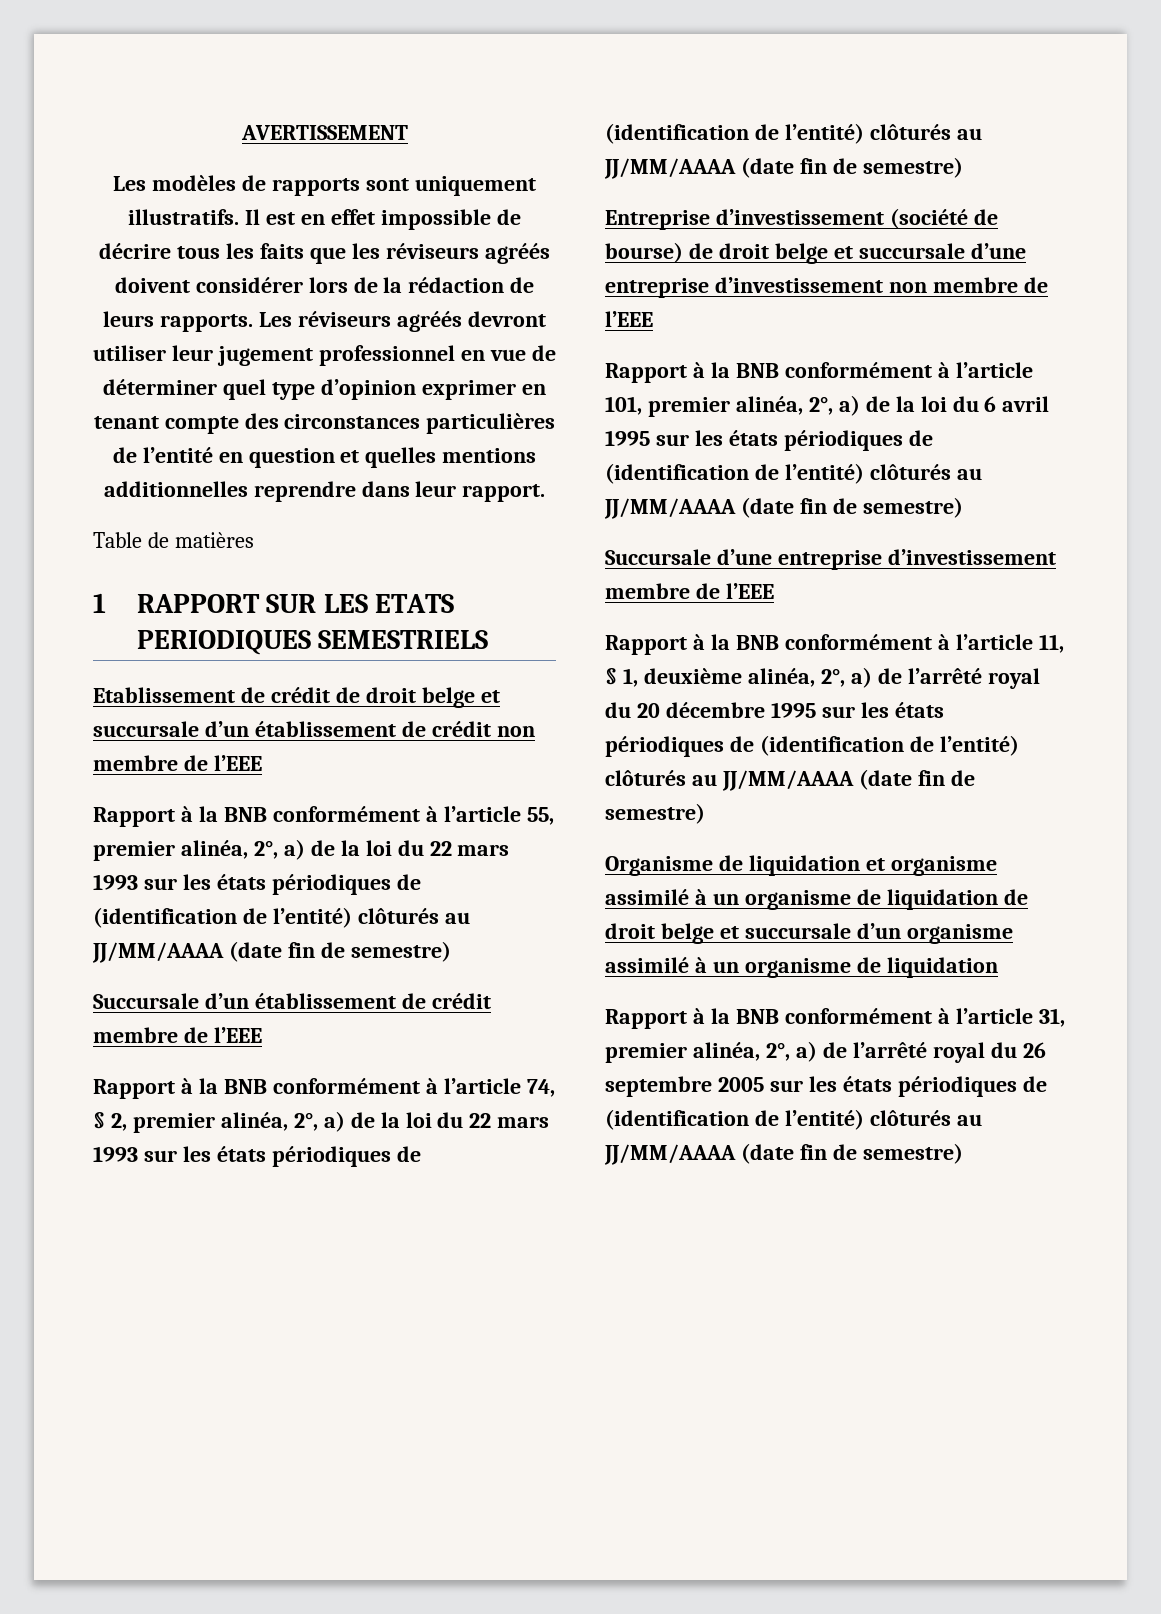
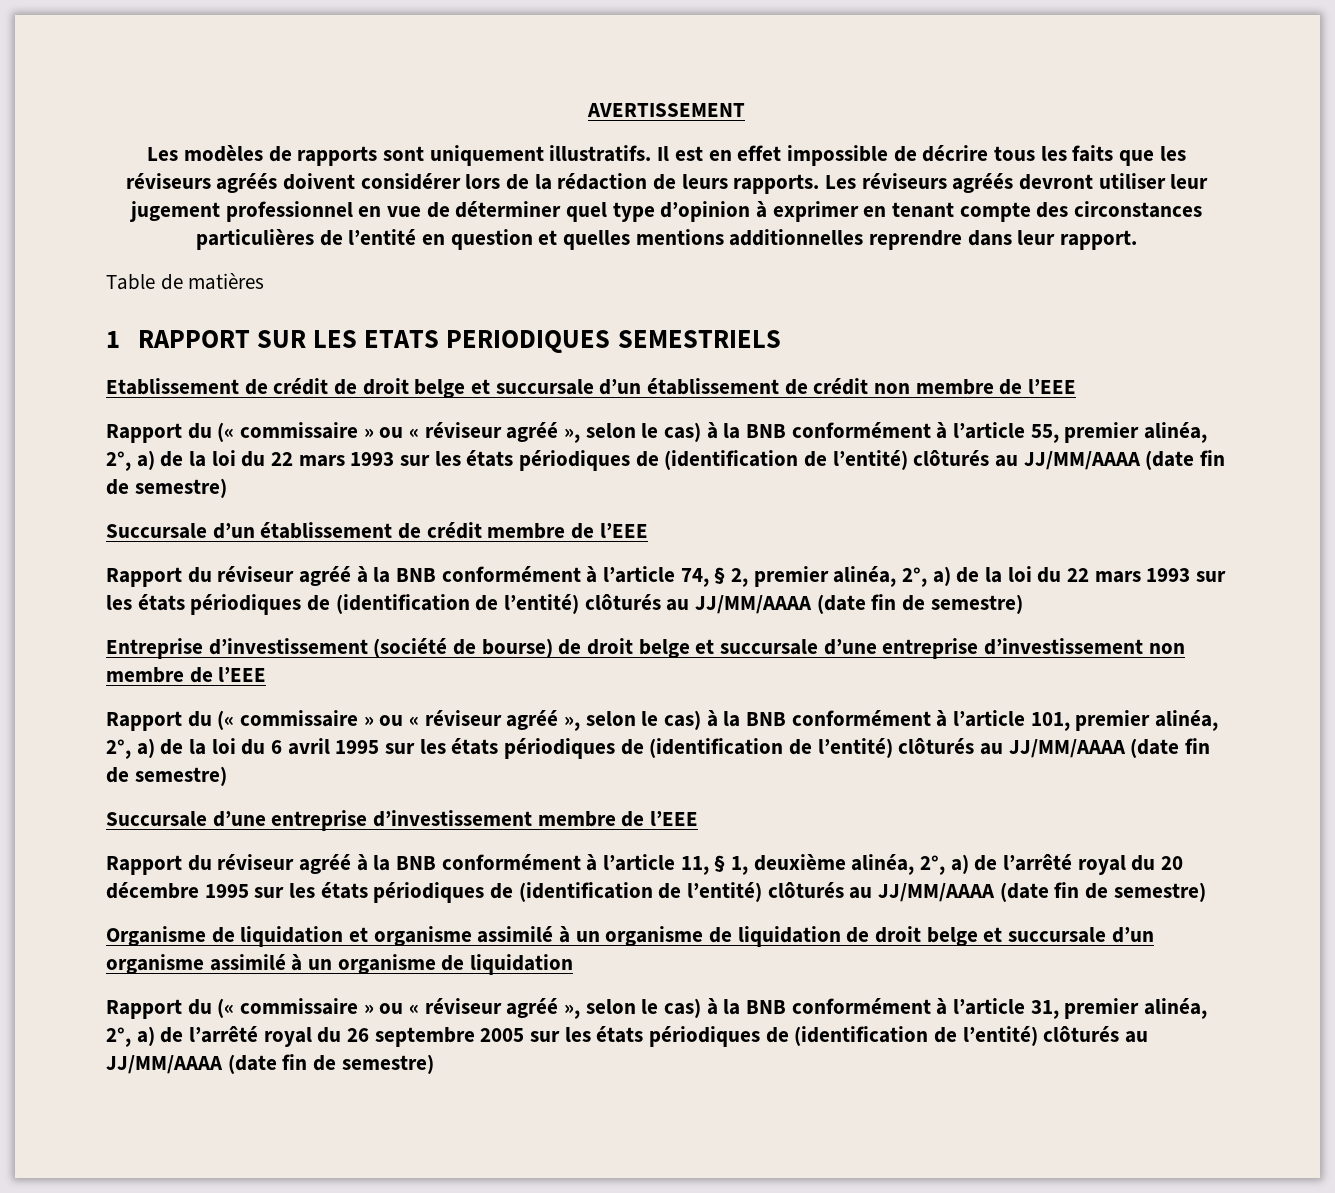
(416, 389) none -> [756,201,768,218] à
(175, 817) none -> [187,422,702,443] du (« commissaire » ou « réviseur agréé », selon le cas)
(175, 1089) none -> [187,566,352,586] du réviseur agréé
(687, 373) none -> [187,710,702,731] du (« commissaire » ou « réviseur agréé », selon le cas)
(687, 645) none -> [187,854,352,874] du réviseur agréé
(687, 1019) none -> [187,998,702,1019] du (« commissaire » ou « réviseur agréé », selon le cas)

